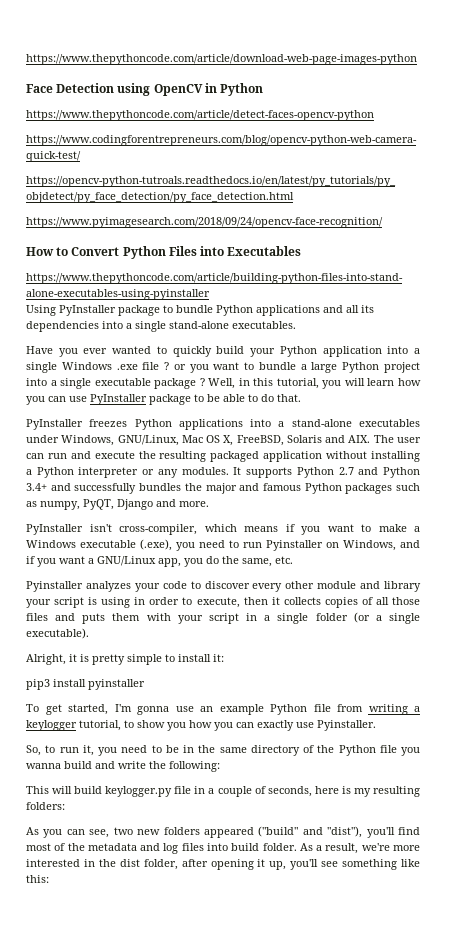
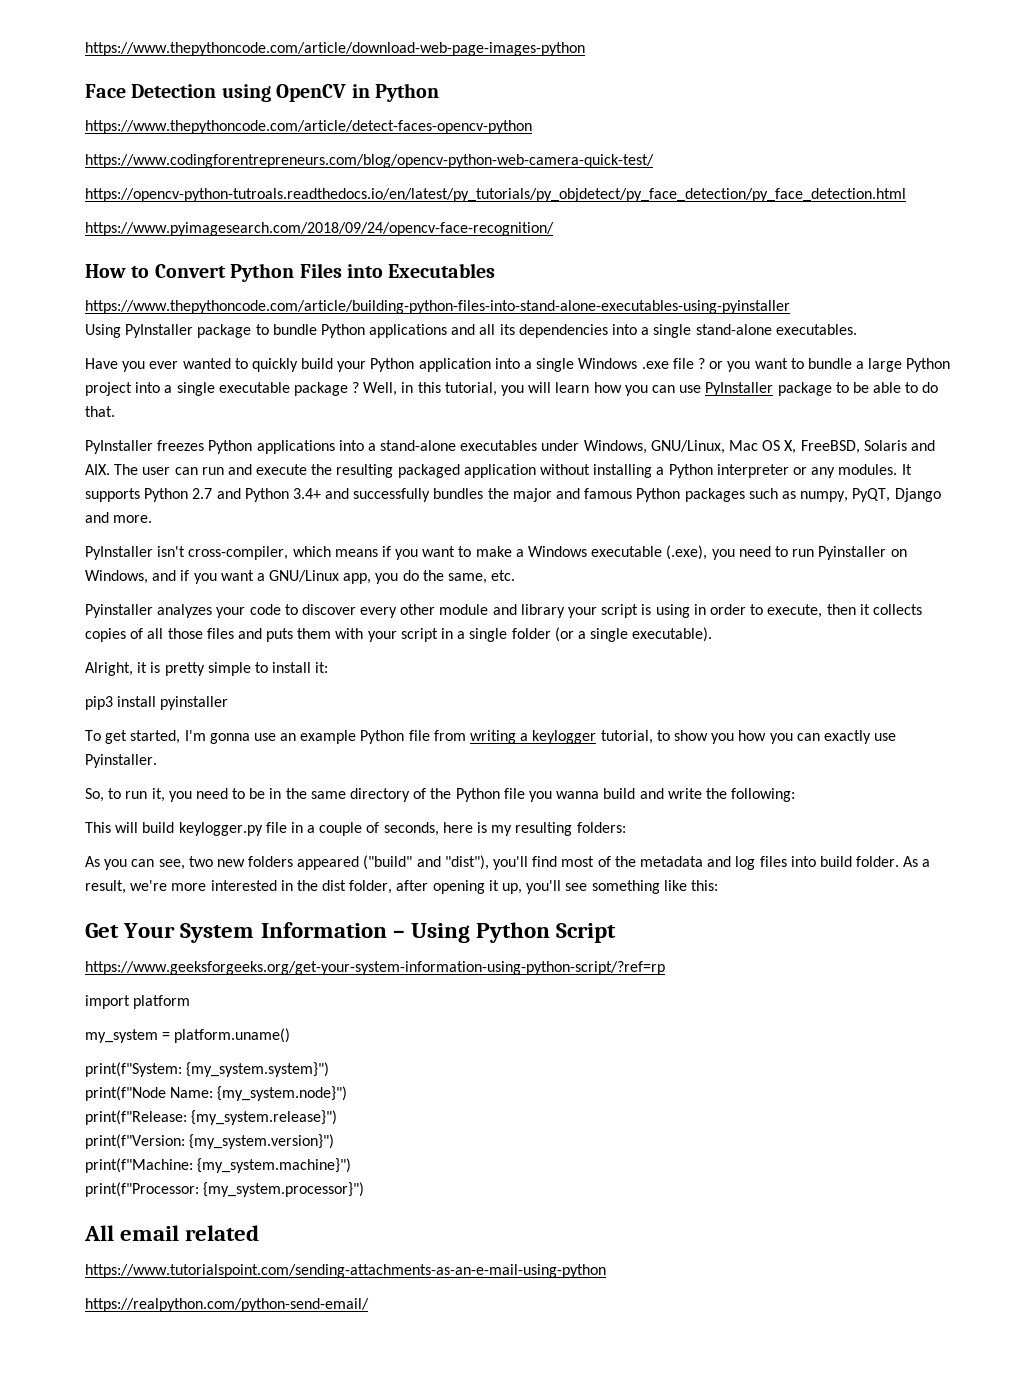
(49, 879) none -> [85,922,617,943] [85,961,665,975] [85,995,191,1009] [85,1028,291,1043] [85,1062,330,1077] [85,1086,348,1101] [85,1110,338,1125] [85,1134,335,1149] [85,1158,352,1173] [85,1182,365,1197] [84,1225,260,1241] [85,1264,606,1278] [85,1298,369,1312] // Get Your System Information – Using Python Script // https://www.geeksforgeeks.org/get-your-system-information-using-python-script/?ref=rp // import platform // my_system = platform.uname() // print(f"System: {my_system.system}") // print(f"Node Name: {my_system.node}") // print(f"Release: {my_system.release}") // print(f"Version: {my_system.version}") // print(f"Machine: {my_system.machine}") // print(f"Processor: {my_system.processor}") // All email related // https://www.tutorialspoint.com/sending-attachments-as-an-e-mail-using-python // https://realpython.com/python-send-email/

